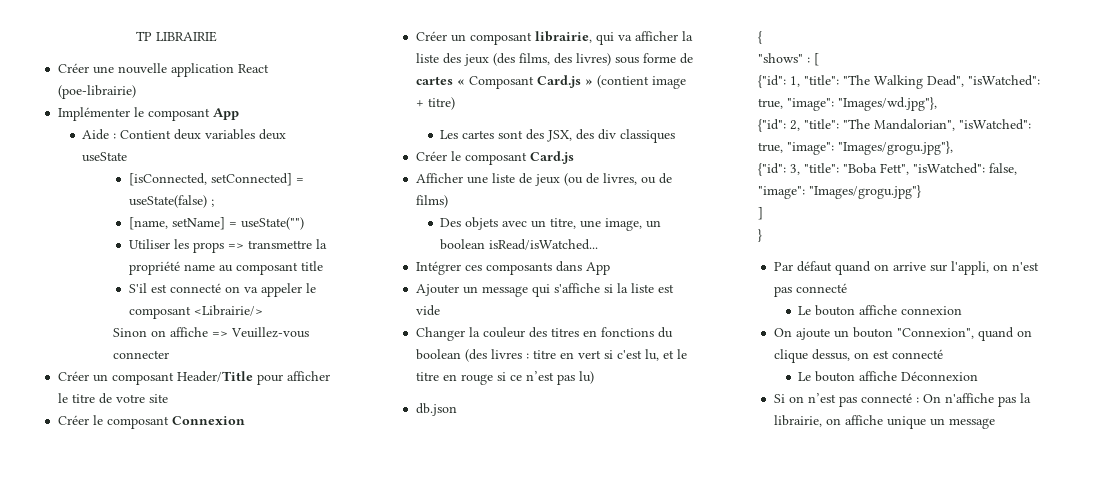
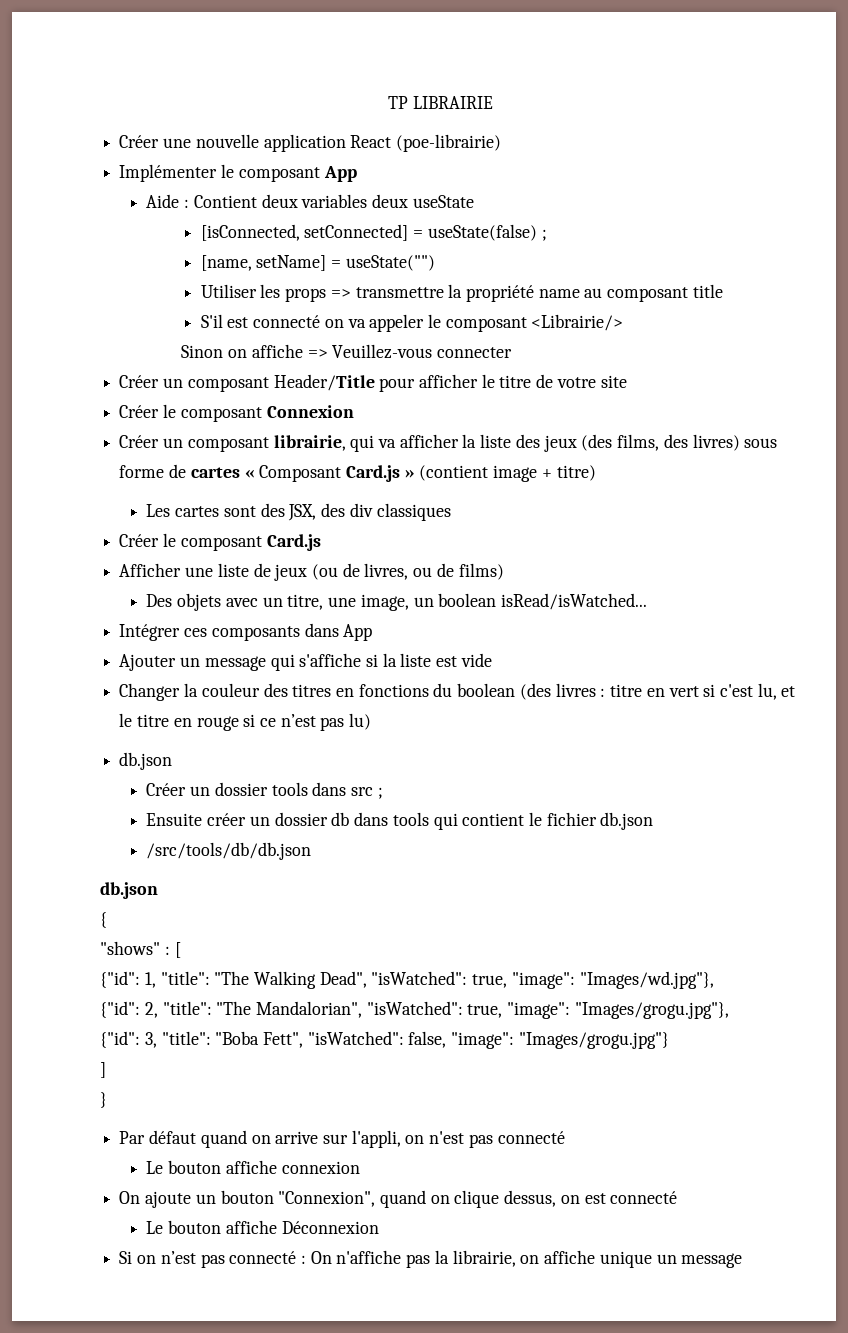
(457, 409) none -> [146,782,383,799] [146,812,654,830] [146,842,312,860] [100,882,159,899] // Créer un dossier tools dans src ; // Ensuite créer un dossier db dans tools qui contient le fichier db.json // /src/tools/db/db.json // db.json

